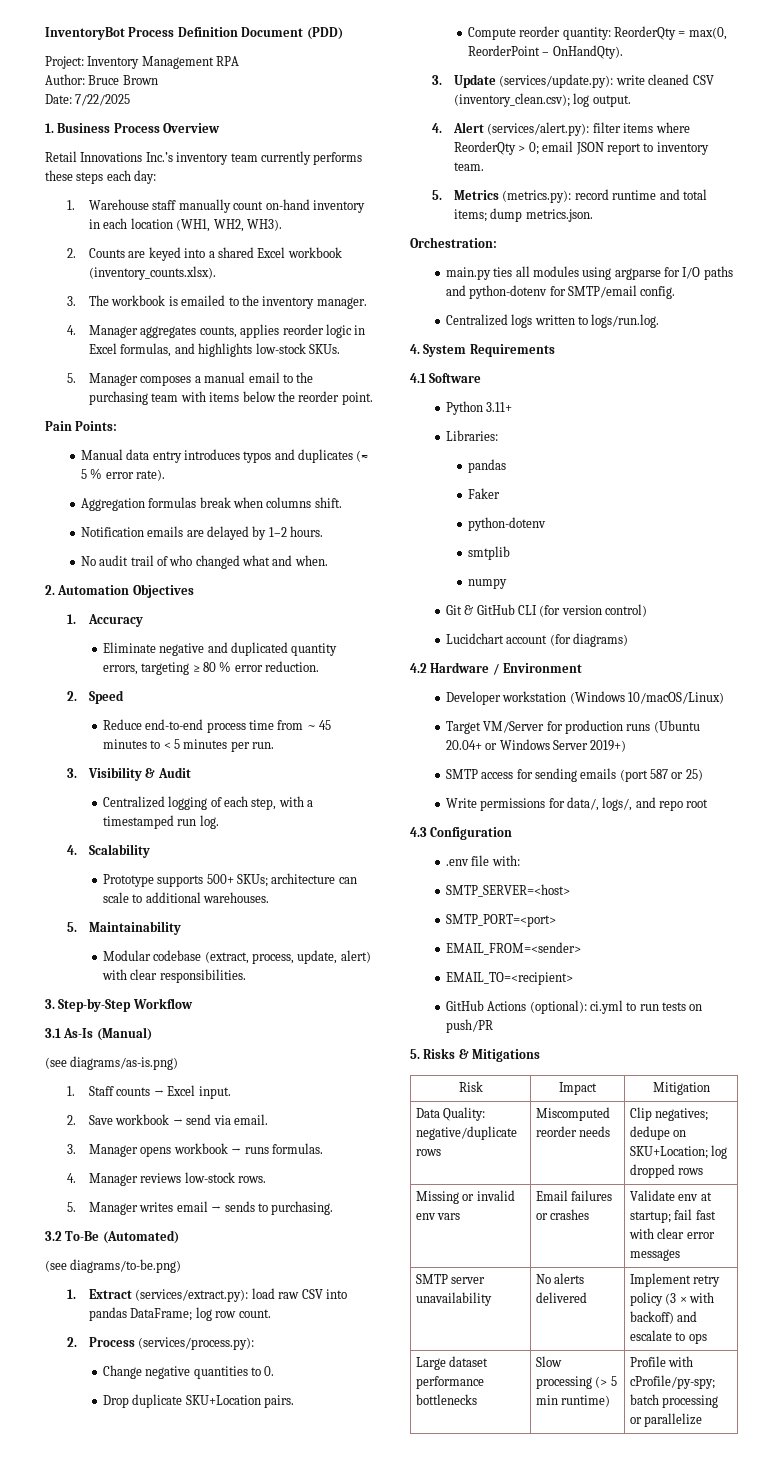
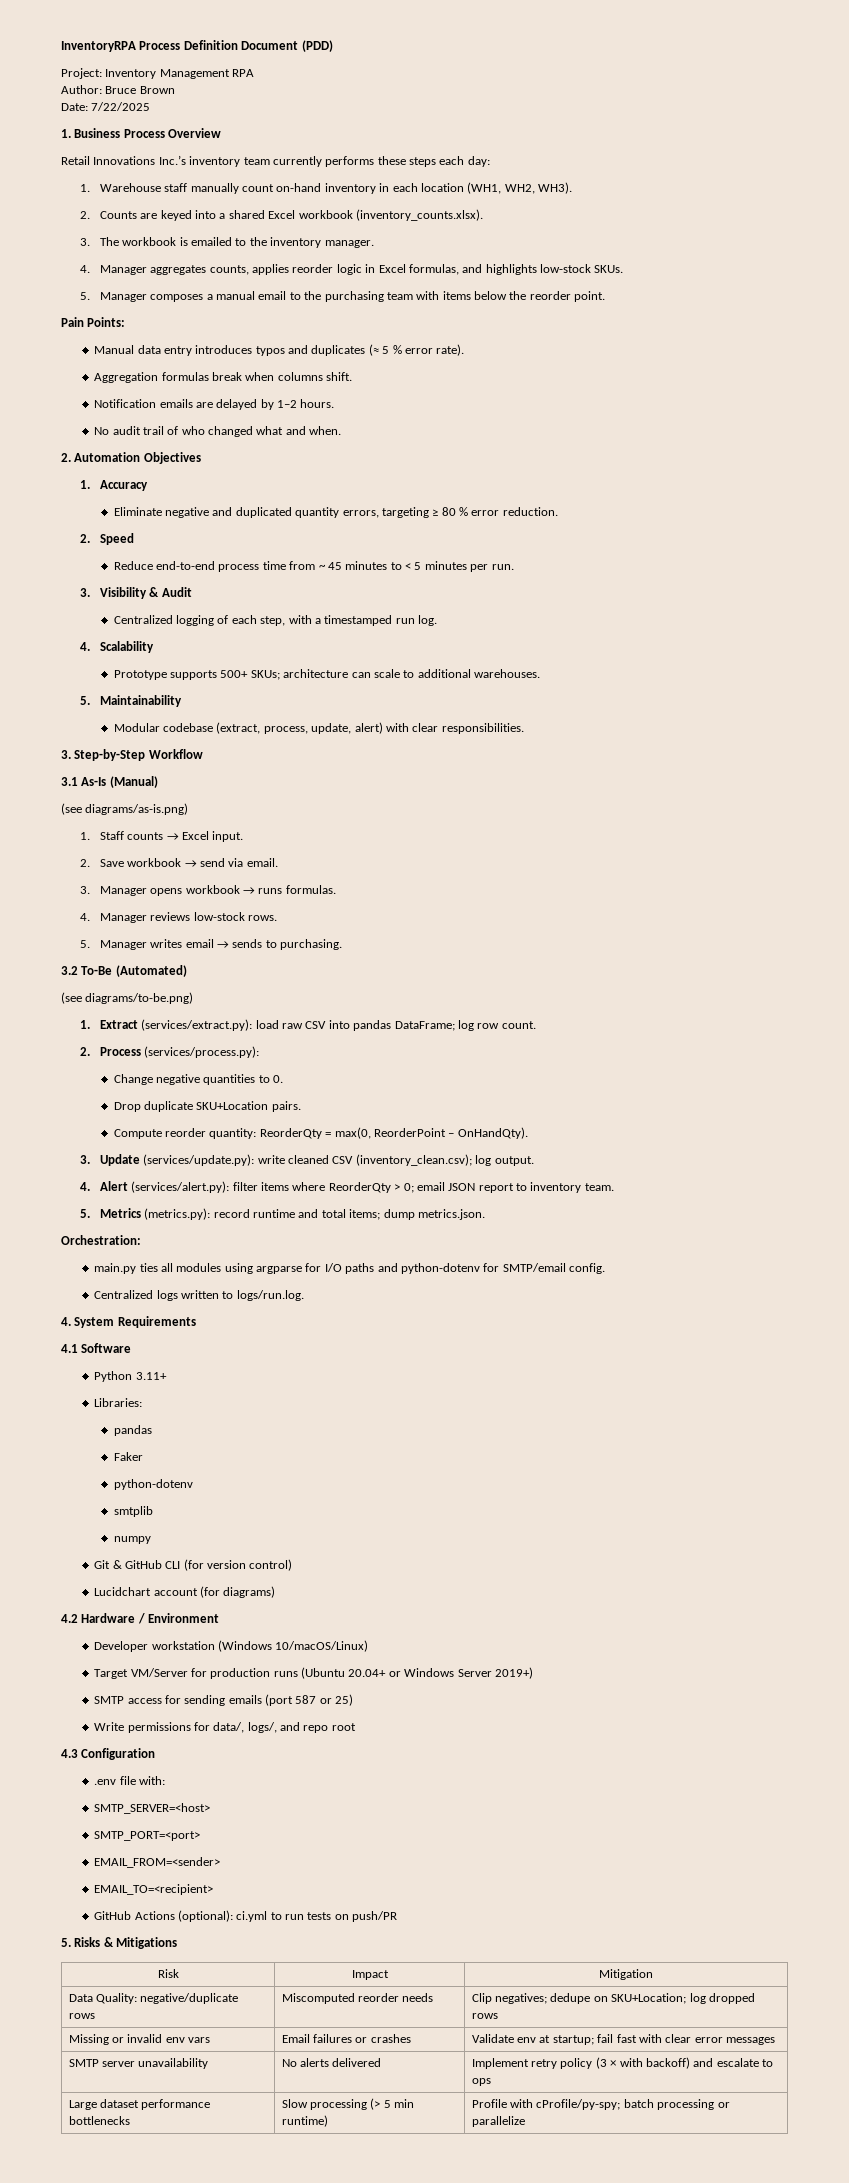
[45,27,125,40] InventoryBot -> [61,41,136,52] InventoryRPA

